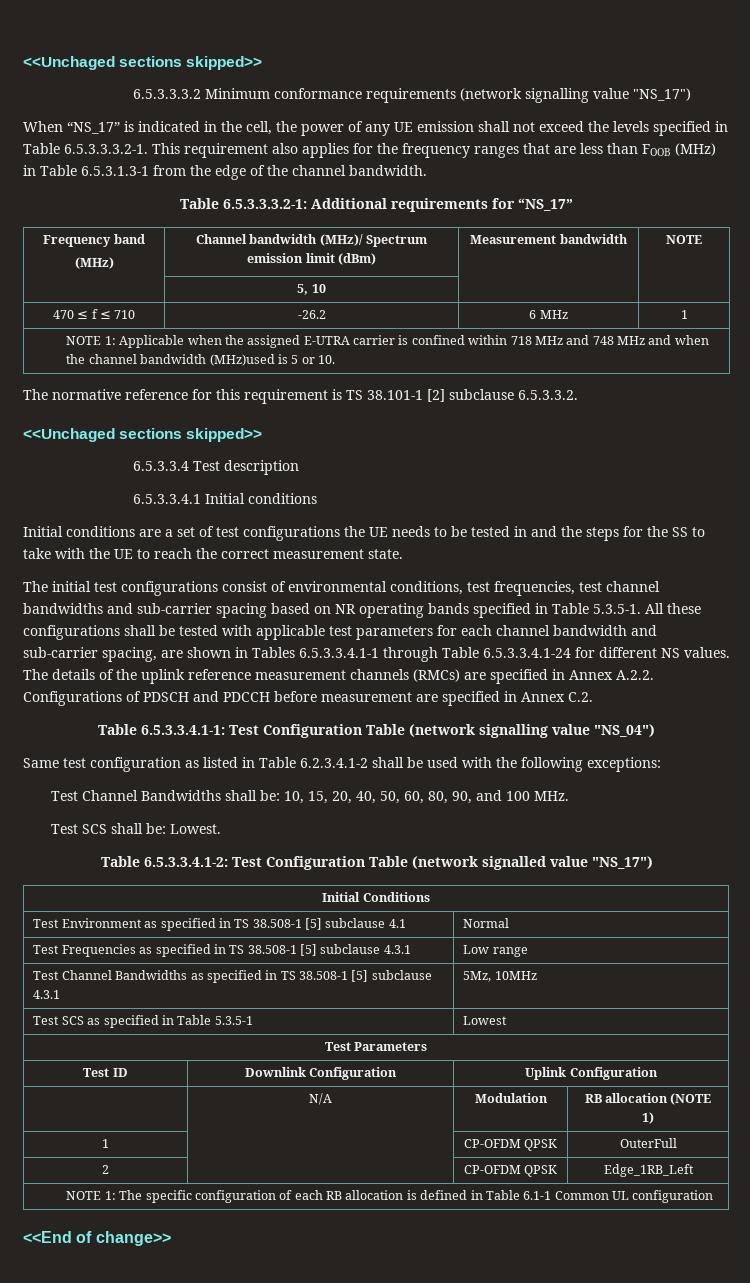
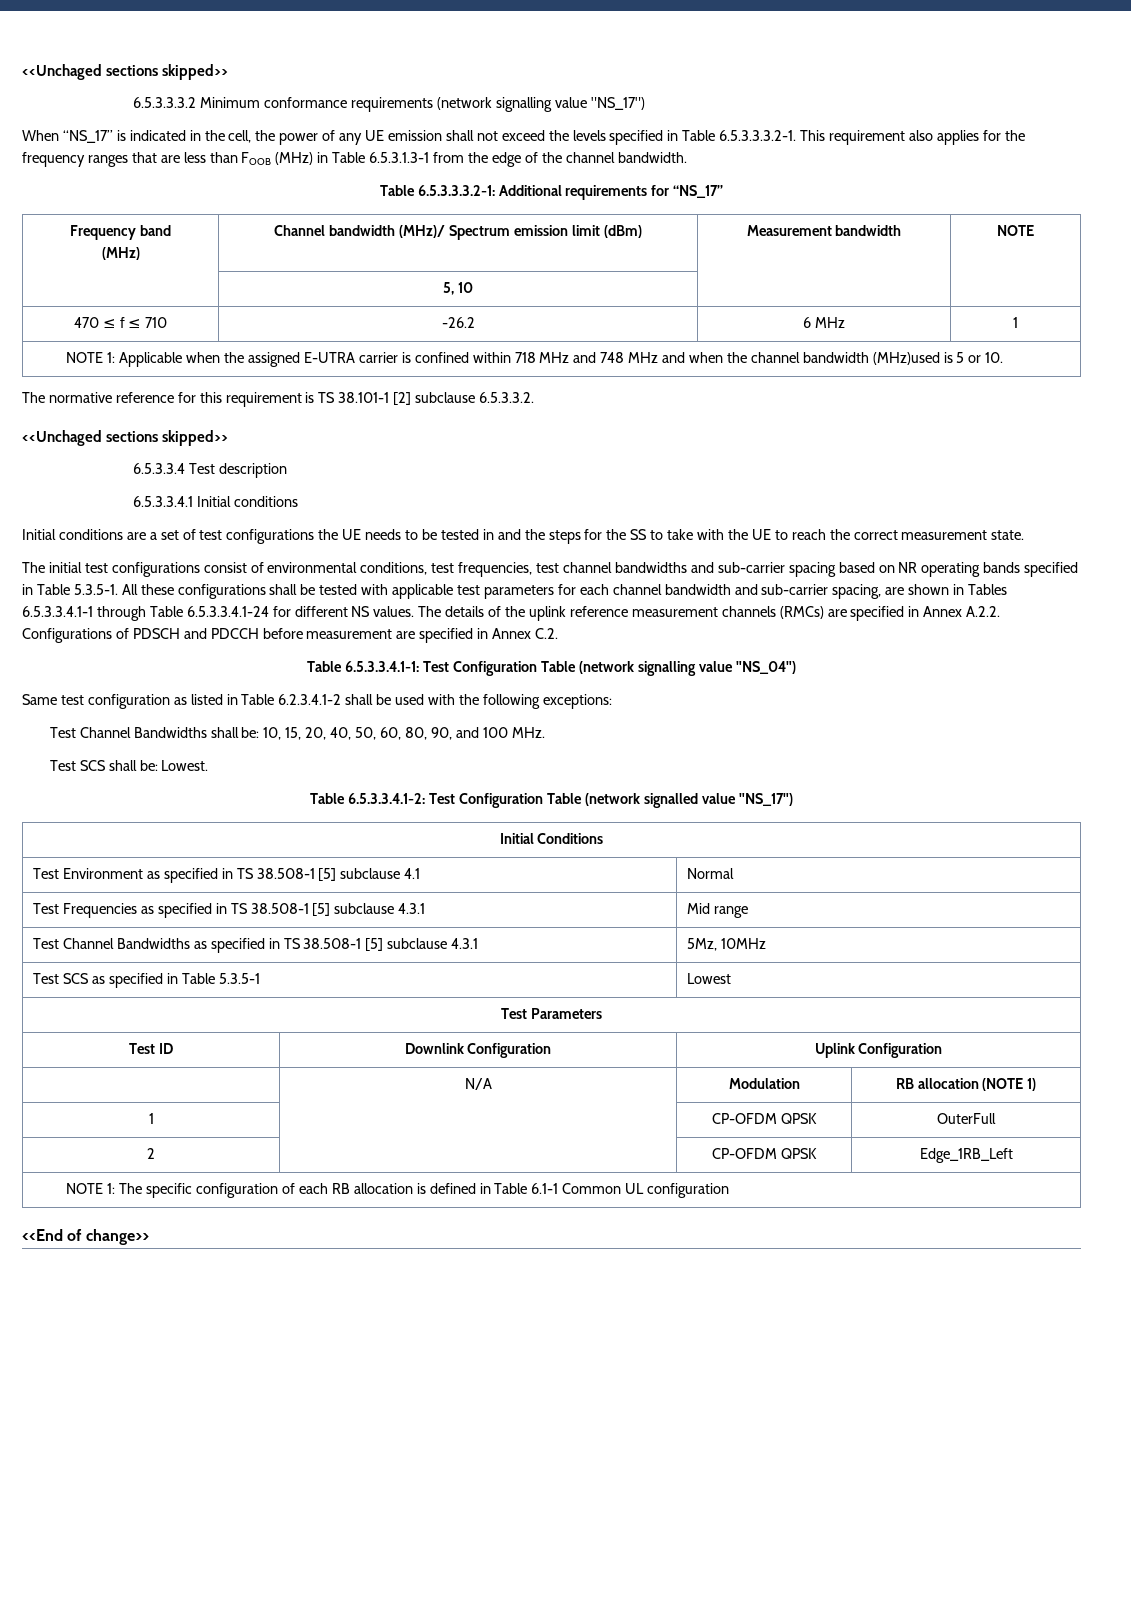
[463,945,490,954] Low -> [687,903,711,914] Mid

